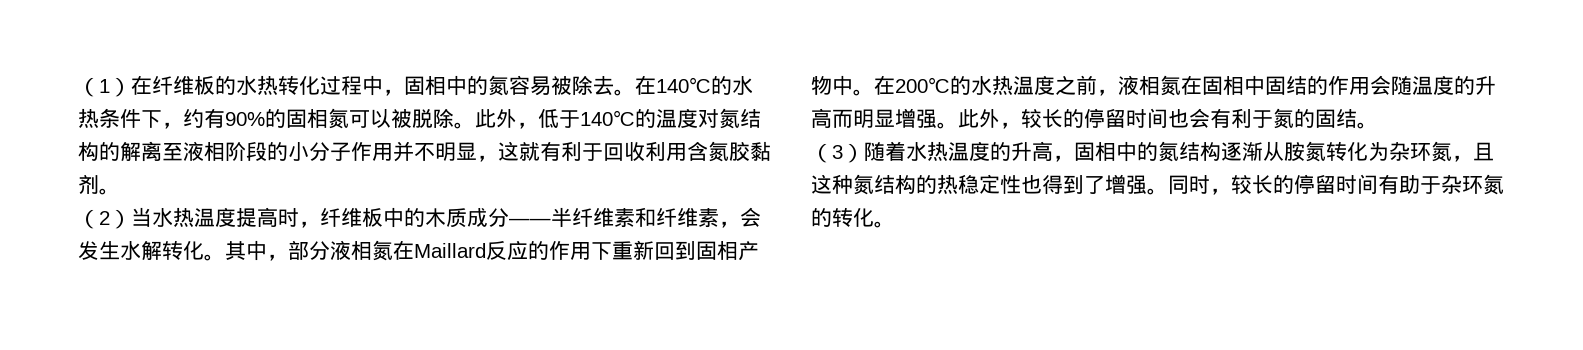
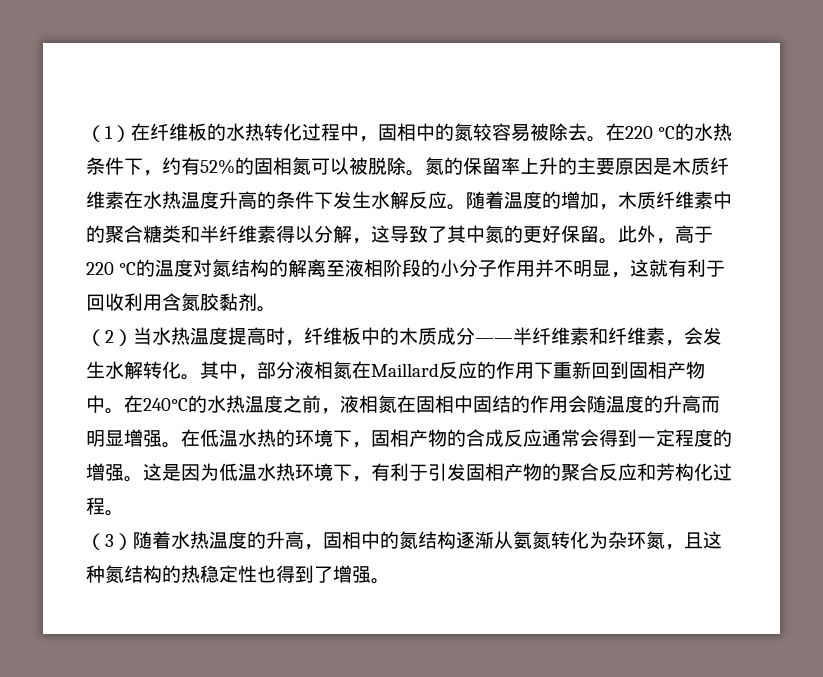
(509, 85) none -> [473,123,492,141] 较
[656,77,711,93] 140℃ -> [625,126,676,139] 220 °C
[225,112,265,126] 90% -> [200,159,235,174] 52%
[475,109,635,129] 此外，低于140℃ -> [425,157,729,176] [86,191,732,210] [86,225,713,244] [86,262,137,275] 氮的保留率上升的主要原因是木质纤维素在水热温度升高的条件下发生水解反应。随着温度的增加，木质纤维素中的聚合糖类和半纤维素得以分解，这导致了其中氮的更好保留。此外，高于220 °C
[895,77,950,93] 200℃ -> [143,398,188,411] 240°C
[958,108,1357,129] 此外，较长的停留时间也会有利于氮的固结 -> [181,429,732,448] [86,463,732,482] [86,497,105,515] 在低温水热的环境下，固相产物的合成反应通常会得到一定程度的增强。这是因为低温水热环境下，有利于引发固相产物的聚合反应和芳构化过程
[1284,142,1305,161] 胺 -> [513,531,532,549] 氨
[1168,174,1504,195] [811,207,895,228] 同时，较长的停留时间有助于杂环氮的转化。 -> (390, 581) none

